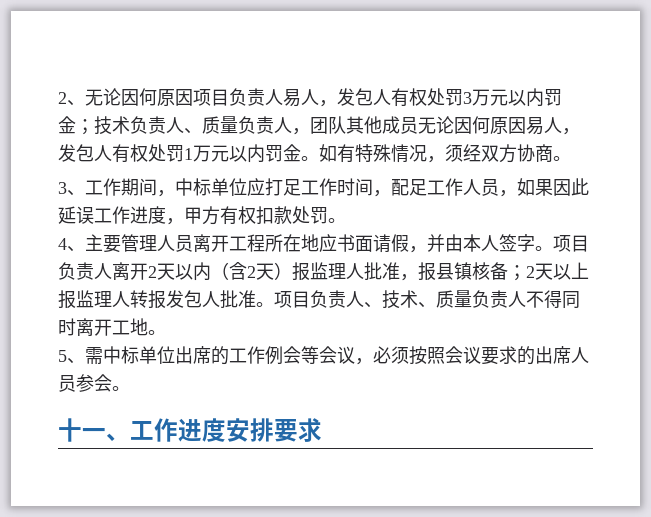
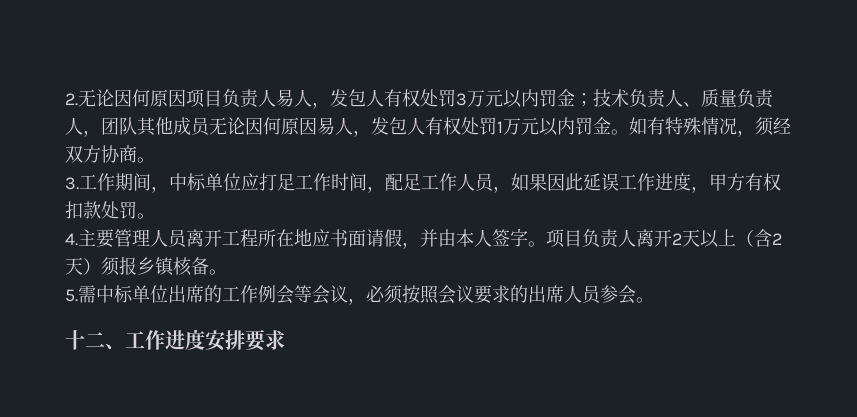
[58,92,85,106] 2、 -> [65,93,78,106] 2.
[58,182,85,196] 3、 -> [65,177,79,190] 3.
[58,238,85,252] 4、 -> [65,233,78,246] 4.
[193,262,211,281] 内 -> [718,229,736,246] 上
[292,262,589,281] [58,290,580,309] [58,318,166,336] [58,350,85,364] 报监理人批准，报县镇核备；2天以上报监理人转报发包人批准。项目负责人、技术、质量负责人不得同时离开工地。 // 5、 -> [101,256,227,276] [65,289,78,302] 须报乡镇核备。 // 5.
[82,428,106,439] 一 -> [85,332,105,348] 二

